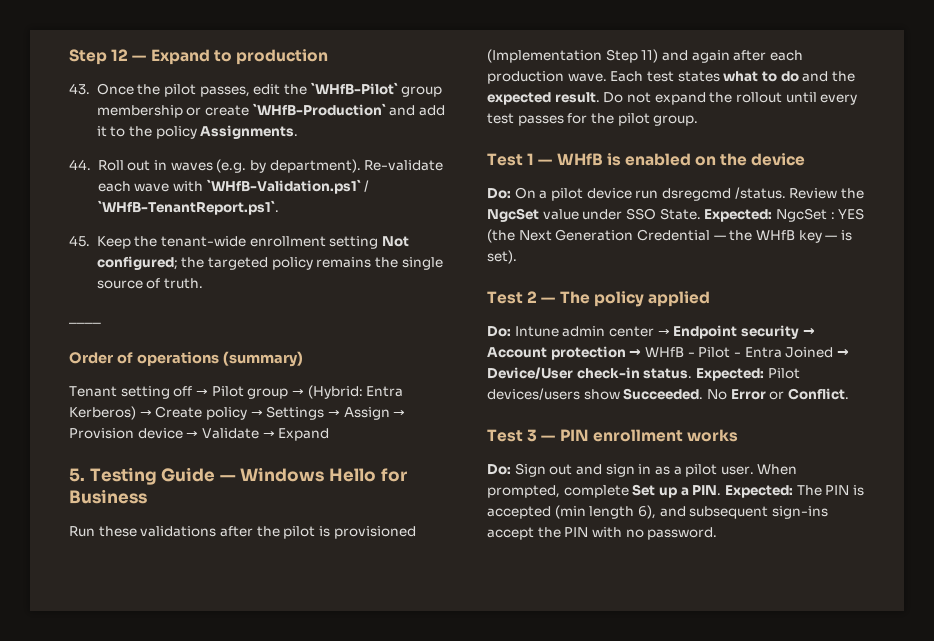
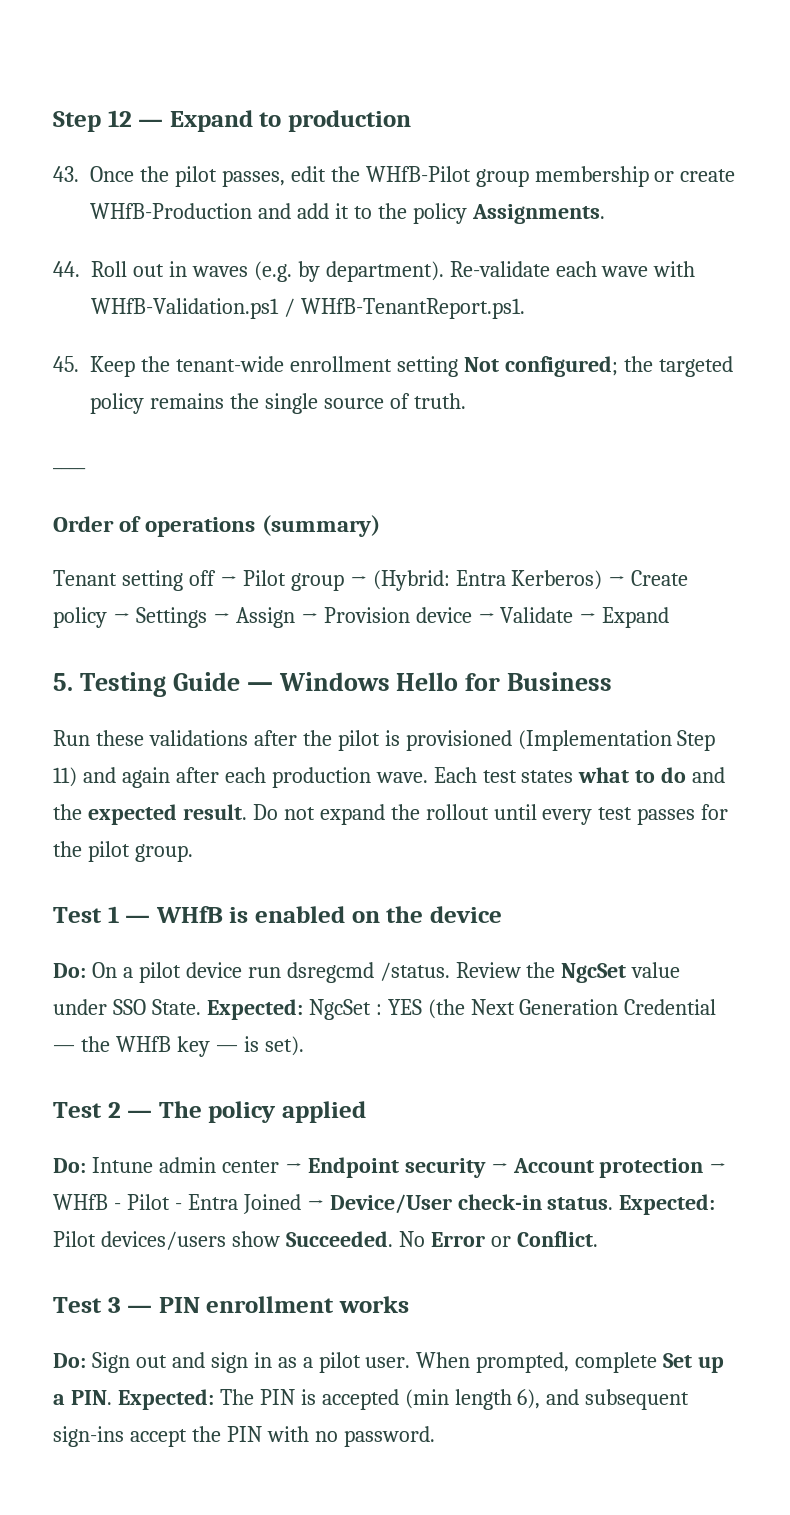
[310,82,398,95] `WHfB-Pilot` -> [365,166,471,182] WHfB-Pilot
[252,103,386,116] `WHfB-Production` -> [90,203,252,219] WHfB-Production
[206,179,370,194] [97,200,279,215] `WHfB-Validation.ps1` / `WHfB-TenantReport.ps1`. -> [91,298,525,319] WHfB-Validation.ps1 / WHfB-TenantReport.ps1.

